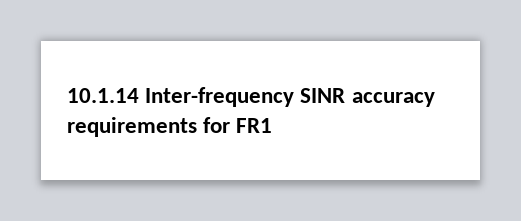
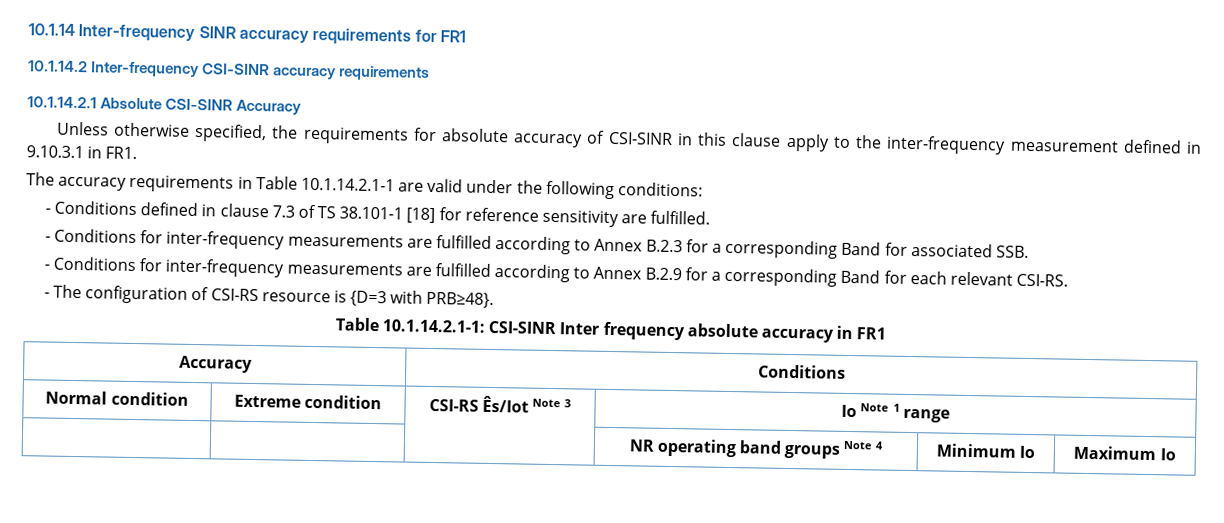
(273, 125) none -> [28,60,431,81] [27,96,302,115] [56,121,1202,155] [26,145,138,160] [26,172,704,200] [44,200,711,228] [44,228,1029,259] [43,256,1069,287] [43,284,495,309] [334,317,887,343] [178,355,253,373] [757,364,846,379] [45,390,189,406] [233,394,383,410] [428,395,572,413] [841,403,950,423] [628,438,885,459] [935,443,1036,459] [1073,445,1176,461] // 10.1.14.2 Inter-frequency CSI-SINR accuracy requirements // 10.1.14.2.1 Absolute CSI-SINR Accuracy // Unless otherwise specified, the requirements for absolute accuracy of CSI-SINR in this clause apply to the inter-frequency measurement defined in 9.10.3.1 in FR1. // The accuracy requirements in Table 10.1.14.2.1-1 are valid under the following conditions: // - Conditions defined in clause 7.3 of TS 38.101-1 [18] for reference sensitivity are fulfilled. // - Conditions for inter-frequency measurements are fulfilled according to Annex B.2.3 for a corresponding Band for associated SSB. // - Conditions for inter-frequency measurements are fulfilled according to Annex B.2.9 for a corresponding Band for each relevant CSI-RS. // - The configuration of CSI-RS resource is {D=3 with PRB≥48}. // Table 10.1.14.2.1-1: CSI-SINR Inter frequency absolute accuracy in FR1 // Accuracy | Conditions // Normal condition | Extreme condition | CSI-RS Ês/Iot Note 3 | Io Note 1 range // | | | NR operating band groups Note 4 | Minimum Io | Maximum Io

